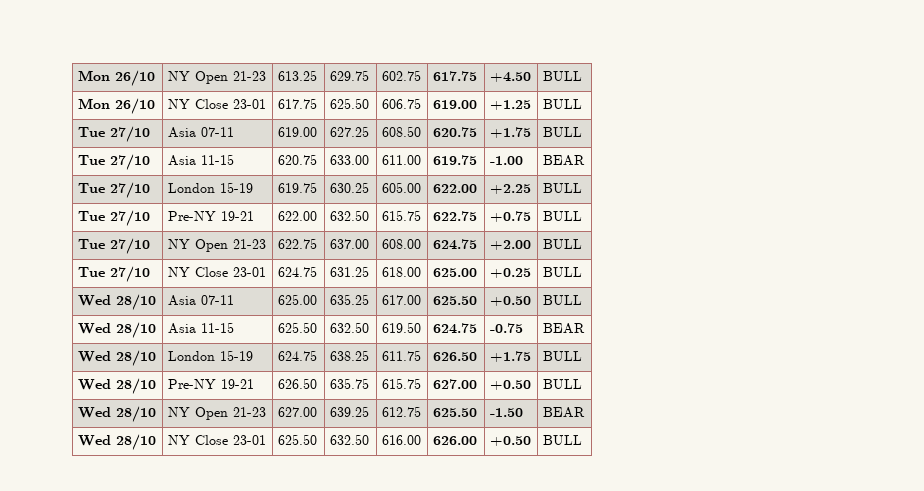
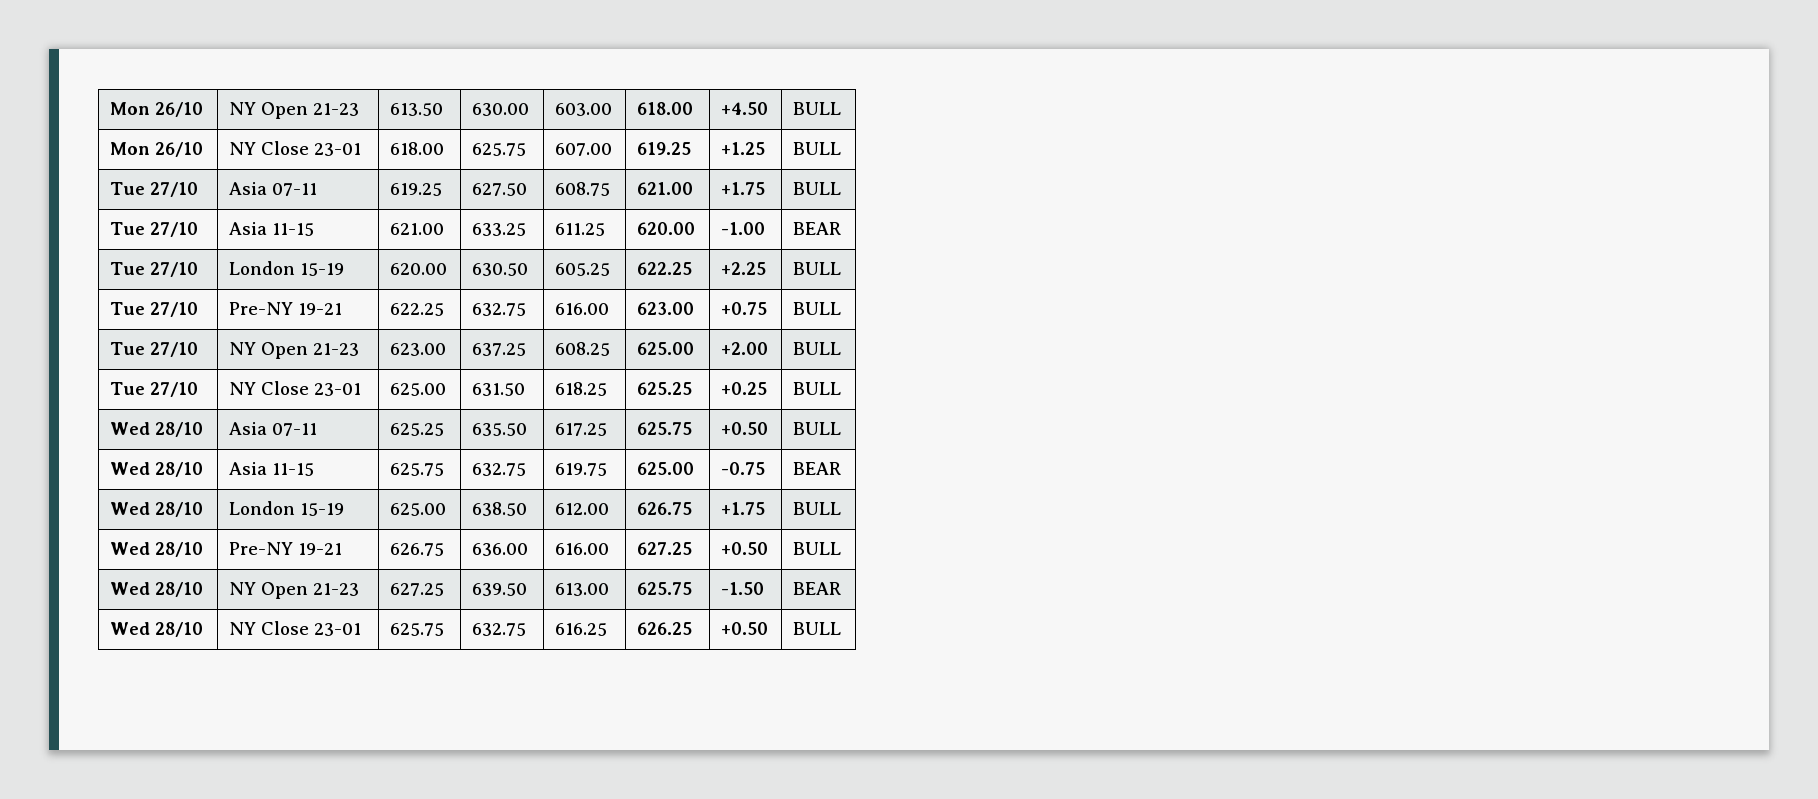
[277,70,317,81] [329,70,369,81] [381,70,421,81] [432,71,477,81] 613.25 | 629.75 | 602.75 | 617.75 -> [390,103,444,116] [472,103,530,116] [555,103,613,116] [637,102,694,115] 613.50 | 630.00 | 603.00 | 618.00
[277,98,317,109] [329,98,369,109] [381,98,421,109] [432,100,477,109] 617.75 | 625.50 | 606.75 | 619.00 -> [390,142,445,155] [472,143,527,156] [555,143,613,156] [637,142,692,155] 618.00 | 625.75 | 607.00 | 619.25
[277,127,317,137] [329,126,369,137] [381,126,421,137] [432,127,477,137] 619.00 | 627.25 | 608.50 | 620.75 -> [390,183,443,196] [472,183,528,196] [555,182,611,196] [637,182,694,195] 619.25 | 627.50 | 608.75 | 621.00
[277,154,317,165] [329,155,369,165] [381,155,421,165] [432,155,477,165] 620.75 | 633.00 | 611.00 | 619.75 -> [390,223,445,235] [472,223,527,236] [555,223,606,236] [637,222,696,235] 621.00 | 633.25 | 611.25 | 620.00
[277,182,317,193] [329,182,369,193] [381,182,421,193] [432,184,477,193] 619.75 | 630.25 | 605.00 | 622.00 -> [390,263,448,275] [472,263,529,276] [555,263,611,276] [637,262,693,275] 620.00 | 630.50 | 605.25 | 622.25
[277,211,317,221] [329,210,369,221] [381,210,421,221] [432,211,477,221] 622.00 | 632.50 | 615.75 | 622.75 -> [390,303,445,316] [472,303,527,316] [555,303,610,315] [637,302,695,315] 622.25 | 632.75 | 616.00 | 623.00
[277,238,317,249] [329,239,369,249] [381,239,421,249] [432,239,477,250] 622.75 | 637.00 | 608.00 | 624.75 -> [390,343,447,356] [472,343,527,356] [555,342,611,356] [637,342,695,355] 623.00 | 637.25 | 608.25 | 625.00
[277,266,317,277] [329,266,369,277] [381,267,421,277] [432,268,477,277] 624.75 | 631.25 | 618.00 | 625.00 -> [390,383,447,396] [472,383,526,396] [555,382,608,396] [637,382,693,395] 625.00 | 631.50 | 618.25 | 625.25
[277,294,317,305] [329,294,369,305] [381,295,421,305] [432,296,477,305] 625.00 | 635.25 | 617.00 | 625.50 -> [390,423,445,436] [472,423,528,436] [555,423,608,436] [637,422,693,435] 625.25 | 635.50 | 617.25 | 625.75
[277,322,317,333] [329,322,369,333] [381,322,421,333] [432,323,477,334] 625.50 | 632.50 | 619.50 | 624.75 -> [390,463,445,476] [472,463,527,476] [555,463,608,476] [637,462,695,475] 625.75 | 632.75 | 619.75 | 625.00
[277,350,317,361] [329,350,369,361] [381,350,421,361] [432,352,477,361] 624.75 | 638.25 | 611.75 | 626.50 -> [390,503,447,516] [472,502,528,516] [555,503,610,515] [637,502,693,515] 625.00 | 638.50 | 612.00 | 626.75
[277,378,317,389] [329,378,369,389] [381,378,421,389] [432,379,477,389] 626.50 | 635.75 | 615.75 | 627.00 -> [390,543,445,556] [472,543,529,556] [555,543,610,555] [637,542,693,555] 626.75 | 636.00 | 616.00 | 627.25
[277,407,317,417] [329,406,369,417] [381,406,421,417] [432,408,477,417] 627.00 | 639.25 | 612.75 | 625.50 -> [390,583,445,596] [472,583,528,596] [555,583,610,596] [637,582,693,595] 627.25 | 639.50 | 613.00 | 625.75
[277,434,317,445] [329,434,369,445] [381,435,421,445] [432,436,477,445] 625.50 | 632.50 | 616.00 | 626.00 -> [390,623,445,636] [472,623,527,636] [555,623,608,636] [637,622,693,635] 625.75 | 632.75 | 616.25 | 626.25

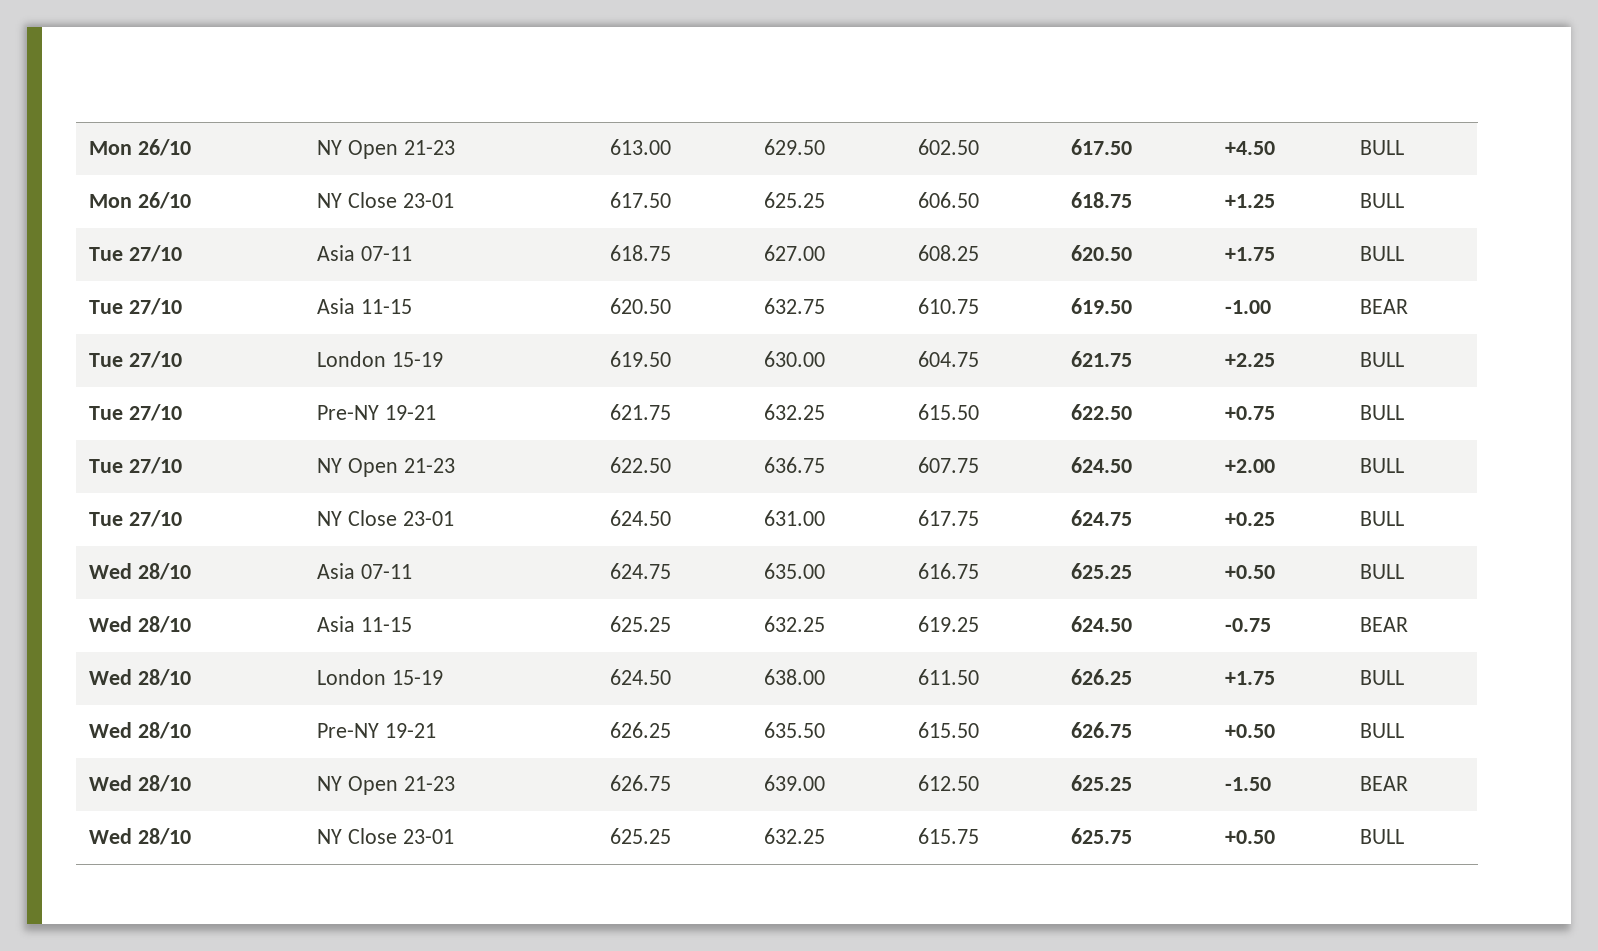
[390,103,444,116] [472,103,530,116] [555,103,613,116] [637,102,694,115] 613.50 | 630.00 | 603.00 | 618.00 -> [609,139,671,155] [763,139,825,155] [917,139,979,155] [1070,139,1132,155] 613.00 | 629.50 | 602.50 | 617.50
[390,142,445,155] [472,143,527,156] [555,143,613,156] [637,142,692,155] 618.00 | 625.75 | 607.00 | 619.25 -> [609,192,671,208] [763,192,825,208] [917,192,979,208] [1070,192,1132,208] 617.50 | 625.25 | 606.50 | 618.75
[390,183,443,196] [472,183,528,196] [555,182,611,196] [637,182,694,195] 619.25 | 627.50 | 608.75 | 621.00 -> [609,245,671,261] [763,245,825,261] [917,245,979,261] [1070,245,1132,261] 618.75 | 627.00 | 608.25 | 620.50
[390,223,445,235] [472,223,527,236] [555,223,606,236] [637,222,696,235] 621.00 | 633.25 | 611.25 | 620.00 -> [609,298,671,314] [763,298,825,314] [917,298,979,314] [1070,298,1132,314] 620.50 | 632.75 | 610.75 | 619.50
[390,263,448,275] [472,263,529,276] [555,263,611,276] [637,262,693,275] 620.00 | 630.50 | 605.25 | 622.25 -> [609,351,671,367] [763,351,825,367] [917,351,979,367] [1070,351,1132,367] 619.50 | 630.00 | 604.75 | 621.75
[390,303,445,316] [472,303,527,316] [555,303,610,315] [637,302,695,315] 622.25 | 632.75 | 616.00 | 623.00 -> [609,404,671,420] [763,404,825,420] [917,404,979,420] [1070,404,1132,420] 621.75 | 632.25 | 615.50 | 622.50
[390,343,447,356] [472,343,527,356] [555,342,611,356] [637,342,695,355] 623.00 | 637.25 | 608.25 | 625.00 -> [609,457,671,473] [763,457,825,473] [917,457,979,473] [1070,457,1132,473] 622.50 | 636.75 | 607.75 | 624.50
[390,383,447,396] [472,383,526,396] [555,382,608,396] [637,382,693,395] 625.00 | 631.50 | 618.25 | 625.25 -> [609,510,671,526] [763,510,825,526] [917,510,979,526] [1070,510,1132,526] 624.50 | 631.00 | 617.75 | 624.75
[390,423,445,436] [472,423,528,436] [555,423,608,436] [637,422,693,435] 625.25 | 635.50 | 617.25 | 625.75 -> [609,563,671,579] [763,563,825,579] [917,563,979,579] [1070,563,1132,579] 624.75 | 635.00 | 616.75 | 625.25
[390,463,445,476] [472,463,527,476] [555,463,608,476] [637,462,695,475] 625.75 | 632.75 | 619.75 | 625.00 -> [609,616,671,632] [763,616,825,632] [917,616,979,632] [1070,616,1132,632] 625.25 | 632.25 | 619.25 | 624.50
[390,503,447,516] [472,502,528,516] [555,503,610,515] [637,502,693,515] 625.00 | 638.50 | 612.00 | 626.75 -> [609,669,671,685] [763,669,825,685] [917,669,979,685] [1070,669,1132,685] 624.50 | 638.00 | 611.50 | 626.25
[390,543,445,556] [472,543,529,556] [555,543,610,555] [637,542,693,555] 626.75 | 636.00 | 616.00 | 627.25 -> [609,722,671,738] [763,722,825,738] [917,722,979,738] [1070,722,1132,738] 626.25 | 635.50 | 615.50 | 626.75
[390,583,445,596] [472,583,528,596] [555,583,610,596] [637,582,693,595] 627.25 | 639.50 | 613.00 | 625.75 -> [609,775,671,791] [763,775,825,791] [917,775,979,791] [1070,775,1132,791] 626.75 | 639.00 | 612.50 | 625.25
[390,623,445,636] [472,623,527,636] [555,623,608,636] [637,622,693,635] 625.75 | 632.75 | 616.25 | 626.25 -> [609,828,671,844] [763,828,825,844] [917,828,979,844] [1070,828,1132,844] 625.25 | 632.25 | 615.75 | 625.75

